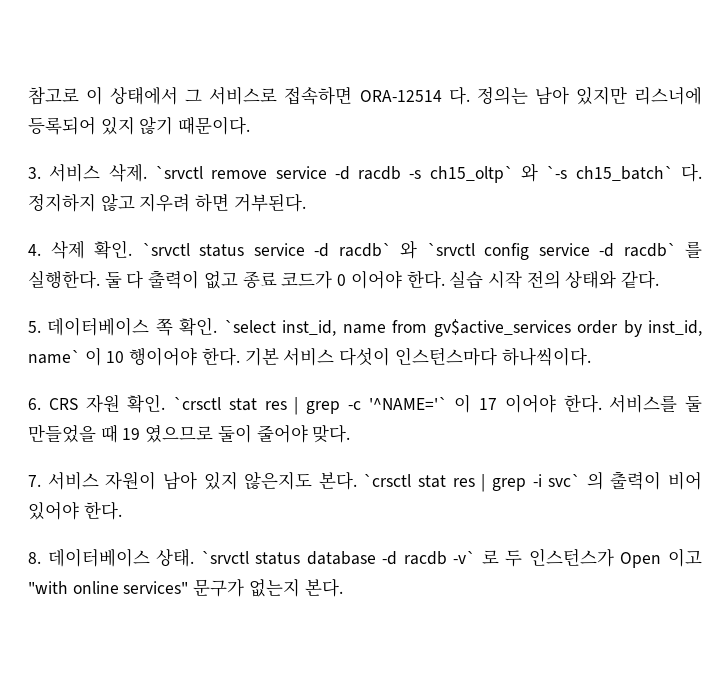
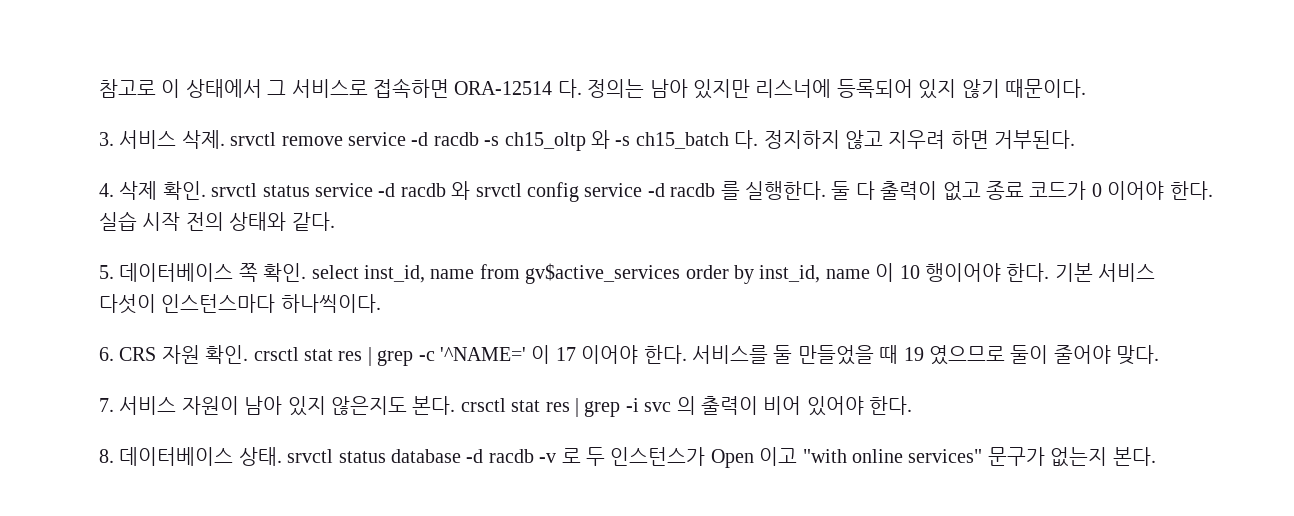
[154,166,203,179] `srvctl -> [230,132,277,146] srvctl
[429,163,673,183] ch15_oltp` 와 `-s ch15_batch` -> [504,130,729,151] ch15_oltp 와 -s ch15_batch
[141,243,190,256] `srvctl -> [211,183,258,197] srvctl
[338,240,475,259] racdb` 와 `srvctl -> [400,181,522,200] racdb 와 srvctl
[623,243,676,257] racdb` -> [670,183,716,197] racdb
[223,320,276,333] `select -> [311,265,359,279] select
[28,350,80,364] name` -> [825,269,870,279] name
[173,397,221,410] `crsctl -> [253,347,299,361] crsctl
[368,397,447,410] '^NAME='` -> [439,347,526,361] '^NAME='
[363,474,412,487] `crsctl -> [460,398,506,412] crsctl
[548,474,581,487] svc` -> [644,402,672,412] svc
[200,551,249,564] `srvctl -> [287,449,334,463] srvctl
[453,551,476,564] -v` -> [539,453,557,463] -v

